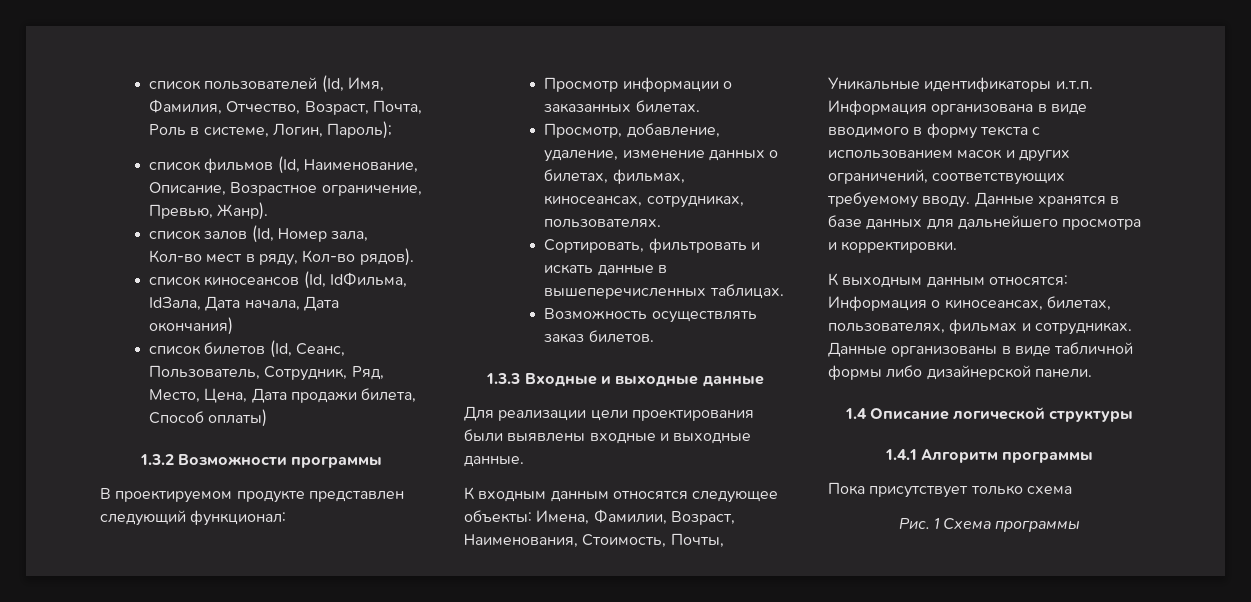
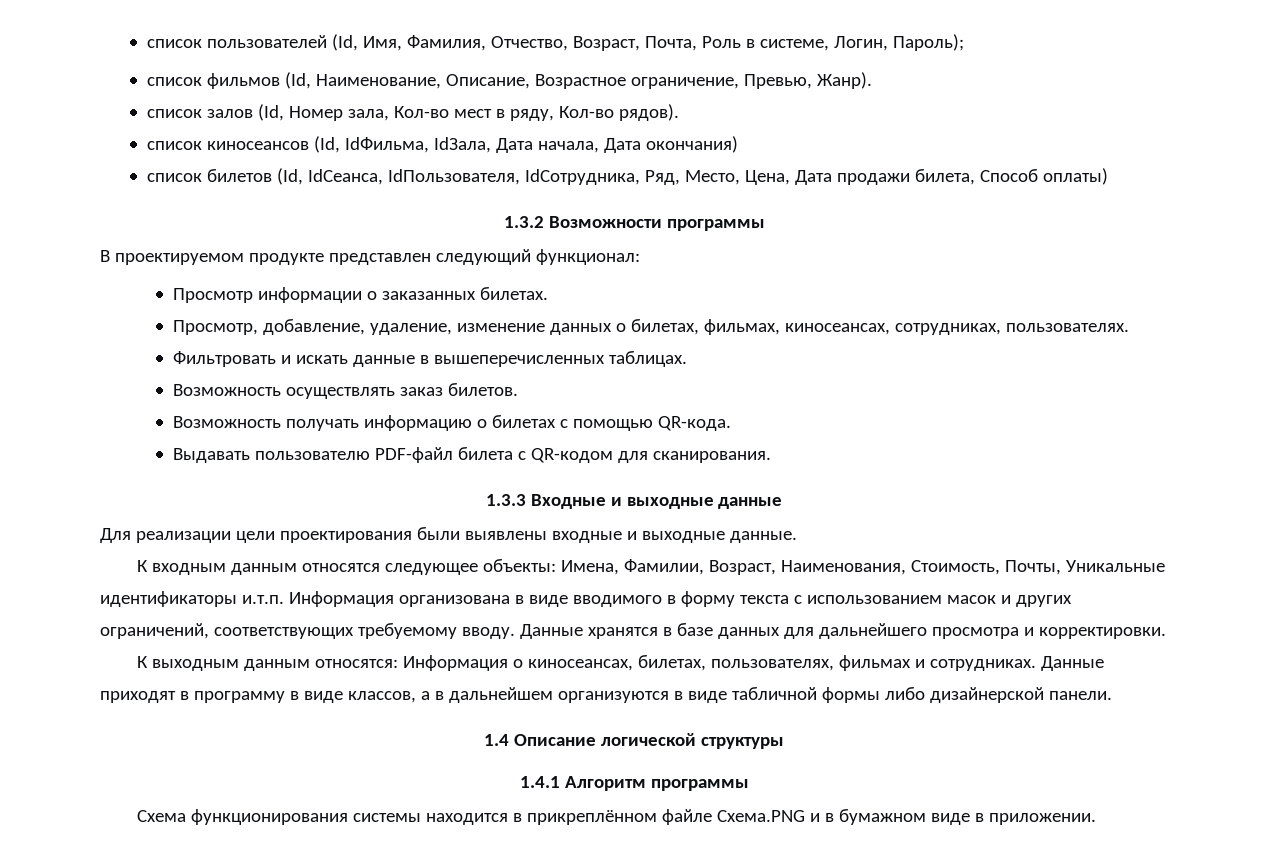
[295,343,345,357] [149,365,348,381] Сеанс, Пользователь, Сотрудник, -> [307,169,640,185] IdСеанса, IdПользователя, IdСотрудника,
[544,238,747,253] Сортировать, фильтровать -> [172,351,276,367] Фильтровать
(654, 336) none -> [172,415,731,431] [172,447,771,463] // Возможность получать информацию о билетах с помощью QR-кода. // Выдавать пользователю PDF-файл билета с QR-кодом для сканирования.
[891,346,998,357] организованы -> [100,687,669,703] приходят в программу в виде классов, а в дальнейшем организуются
[828,482,1072,498] [898,518,1081,532] Пока присутствует только схема // Рис. 1 Схема программы -> [136,809,1096,825] Схема функционирования системы находится в прикреплённом файле Схема.PNG и в бумажном виде в приложении.

